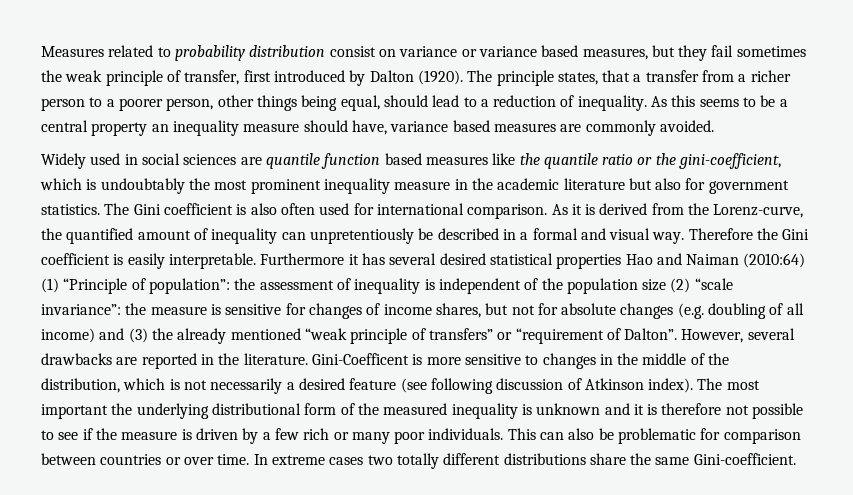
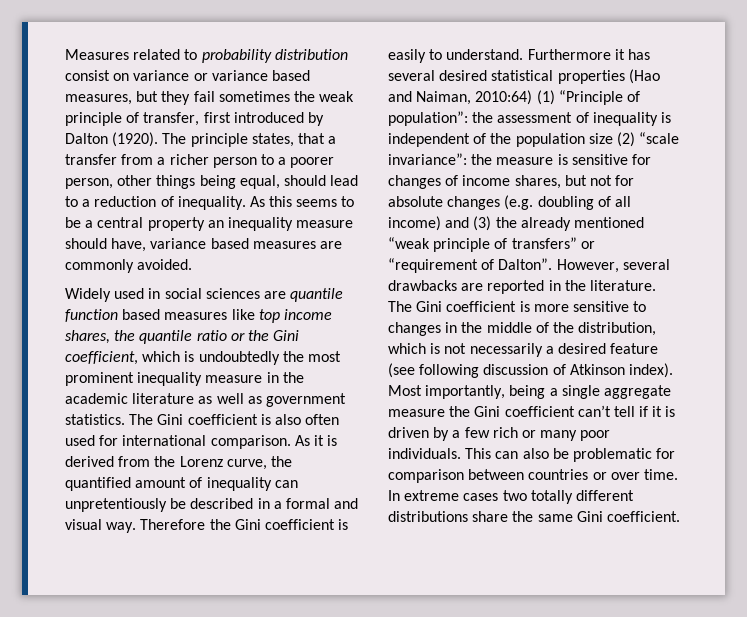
(516, 159) none -> [258,309,332,323] [65,330,110,344] top income shares,
[679,153,782,169] [40,178,185,194] gini-coefficient, which is undoubtably -> [273,330,300,341] [65,351,280,365] Gini coefficient, which is undoubtedly
[628,178,706,190] but also for -> [198,393,262,404] as well as
[713,204,804,218] Lorenz-curve, -> [179,456,267,470] Lorenz curve,
[168,253,256,269] interpretable. -> [429,49,524,60] to understand.
[625,253,806,268] Hao and Naiman (2010:64) -> [628,69,660,84] [388,90,533,105] (Hao and Naiman, 2010:64)
[311,353,409,365] Gini-Coefficent -> [388,301,517,312] The Gini coefficient
[697,378,760,390] [41,403,804,419] [41,428,178,440] The most important the underlying distributional form of the measured inequality is unknown and it is therefore not possible to see if the measure -> [388,385,671,399] [388,405,663,417] Most importantly, being a single aggregate measure the Gini coefficient can’t tell if it
[693,453,796,465] Gini-coefficient. -> [576,511,680,522] Gini coefficient.

